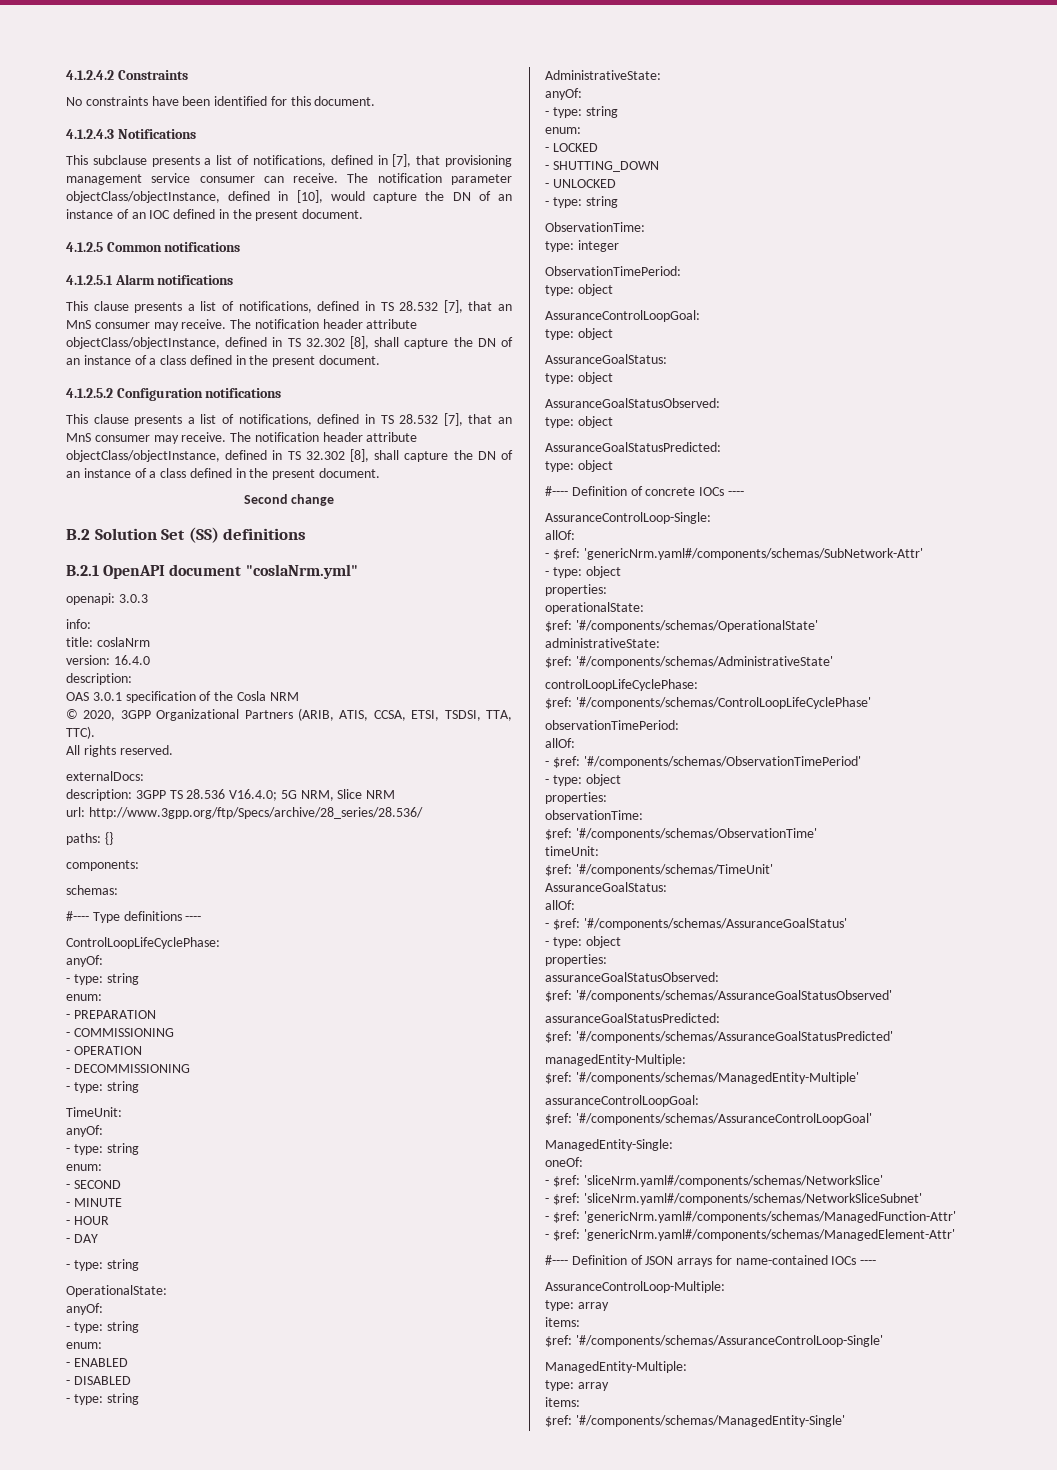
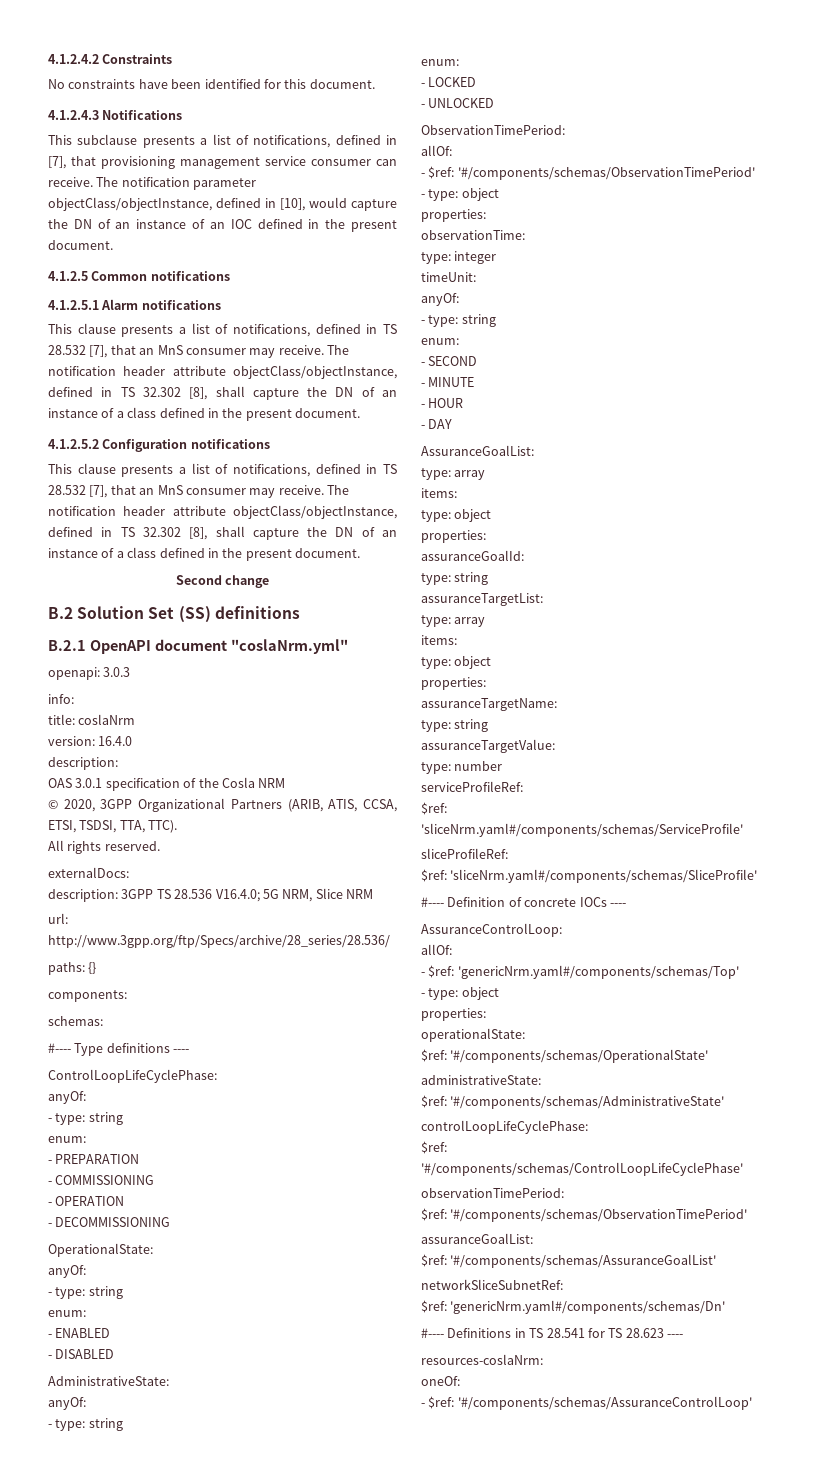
[66,1081,139,1093] [66,1107,122,1117] // - type: string // TimeUnit: -> [48,1243,153,1257] [48,1265,86,1278] [48,1286,123,1299] [48,1310,86,1317] [48,1328,111,1338] [48,1349,115,1359] [48,1376,169,1386] [48,1397,86,1410] [48,1418,123,1431] [421,59,459,66] [421,77,477,87] [421,98,495,108] [421,125,565,135] [421,145,452,156] [421,166,755,180] [421,188,499,201] [421,209,486,222] [421,230,525,240] [421,251,497,264] [421,272,476,282] // OperationalState: // anyOf: // - type: string // enum: // - ENABLED // - DISABLED // AdministrativeState: // anyOf: // - type: string // enum: // - LOCKED // - UNLOCKED // ObservationTimePeriod: // allOf: // - $ref: '#/components/schemas/ObservationTimePeriod' // - type: object // properties: // observationTime: // type: integer // timeUnit:
[66,1259,139,1271] [66,1285,167,1297] [66,1303,103,1315] [66,1321,139,1333] [66,1342,102,1349] [66,1358,128,1367] [66,1376,131,1385] [66,1393,139,1405] [545,70,661,80] [545,88,582,100] [545,106,618,118] [545,127,581,134] [545,143,598,152] [545,161,659,172] [545,179,616,188] [545,196,618,208] [545,222,645,232] [545,240,619,252] [545,266,681,276] [545,284,613,296] [545,310,700,322] [545,328,613,340] [545,354,667,364] [545,372,613,384] [545,398,720,408] [545,416,613,428] [545,442,721,452] [545,460,613,472] - type: string // OperationalState: // anyOf: // - type: string // enum: // - ENABLED // - DISABLED // - type: string // AdministrativeState: // anyOf: // - type: string // enum: // - LOCKED // - SHUTTING_DOWN // - UNLOCKED // - type: string // ObservationTime: // type: integer // ObservationTimePeriod: // type: object // AssuranceControlLoopGoal: // type: object // AssuranceGoalStatus: // type: object // AssuranceGoalStatusObserved: // type: object // AssuranceGoalStatusPredicted: // type: object -> [421,445,534,456] [421,468,486,480] [421,488,457,498] [421,509,492,522] [421,530,486,543] [421,550,524,561] [421,572,489,585] [421,593,543,606] [421,615,486,627] [421,635,457,645] [421,656,492,669] [421,677,486,690] [421,698,557,711] [421,719,489,732] [421,739,555,753] [421,761,503,774] [421,781,523,792] [421,802,447,815] [421,823,743,837] [421,848,508,859] [421,869,758,883] AssuranceGoalList: // type: array // items: // type: object // properties: // assuranceGoalId: // type: string // assuranceTargetList: // type: array // items: // type: object // properties: // assuranceTargetName: // type: string // assuranceTargetValue: // type: number // serviceProfileRef: // $ref: 'sliceNrm.yaml#/components/schemas/ServiceProfile' // sliceProfileRef: // $ref: 'sliceNrm.yaml#/components/schemas/SliceProfile'
[545,512,711,524] [545,530,575,540] [545,548,923,560] AssuranceControlLoop-Single: // allOf: // - $ref: 'genericNrm.yaml#/components/schemas/SubNetwork-Attr' -> [421,923,562,937] [421,944,452,955] [421,965,739,979] AssuranceControlLoop: // allOf: // - $ref: 'genericNrm.yaml#/components/schemas/Top'
[545,738,575,748] [545,756,861,768] [545,774,621,786] [545,792,607,804] [545,810,643,820] [545,828,817,840] [545,846,599,856] [545,864,773,876] [545,882,667,892] [545,900,575,910] [545,918,847,930] [545,936,621,948] [545,954,607,966] [545,972,719,982] [545,990,892,1002] [545,1013,720,1023] [545,1031,893,1043] [545,1054,686,1066] [545,1072,859,1084] [545,1095,699,1107] [545,1113,872,1125] [545,1139,673,1151] [545,1157,583,1167] [545,1175,883,1187] [545,1193,922,1205] [545,1211,956,1223] [545,1229,955,1241] [545,1255,877,1267] [545,1281,725,1293] [545,1300,609,1311] [545,1317,580,1327] [545,1335,883,1347] [545,1361,687,1373] [545,1380,609,1391] [545,1397,580,1407] [545,1415,845,1427] allOf: // - $ref: '#/components/schemas/ObservationTimePeriod' // - type: object // properties: // observationTime: // $ref: '#/components/schemas/ObservationTime' // timeUnit: // $ref: '#/components/schemas/TimeUnit' // AssuranceGoalStatus: // allOf: // - $ref: '#/components/schemas/AssuranceGoalStatus' // - type: object // properties: // assuranceGoalStatusObserved: // $ref: '#/components/schemas/AssuranceGoalStatusObserved' // assuranceGoalStatusPredicted: // $ref: '#/components/schemas/AssuranceGoalStatusPredicted' // managedEntity-Multiple: // $ref: '#/components/schemas/ManagedEntity-Multiple' // assuranceControlLoopGoal: // $ref: '#/components/schemas/AssuranceControlLoopGoal' // ManagedEntity-Single: // oneOf: // - $ref: 'sliceNrm.yaml#/components/schemas/NetworkSlice' // - $ref: 'sliceNrm.yaml#/components/schemas/NetworkSliceSubnet' // - $ref: 'genericNrm.yaml#/components/schemas/ManagedFunction-Attr' // - $ref: 'genericNrm.yaml#/components/schemas/ManagedElement-Attr' // #---- Definition of JSON arrays for name-contained IOCs ---- // AssuranceControlLoop-Multiple: // type: array // items: // $ref: '#/components/schemas/AssuranceControlLoop-Single' // ManagedEntity-Multiple: // type: array // items: // $ref: '#/components/schemas/ManagedEntity-Single' -> [421,1208,748,1222] [421,1233,533,1244] [421,1254,717,1268] [421,1279,563,1290] [421,1300,726,1314] [421,1328,683,1338] [421,1354,543,1365] [421,1376,460,1386] [421,1396,752,1410] $ref: '#/components/schemas/ObservationTimePeriod' // assuranceGoalList: // $ref: '#/components/schemas/AssuranceGoalList' // networkSliceSubnetRef: // $ref: 'genericNrm.yaml#/components/schemas/Dn' // #---- Definitions in TS 28.541 for TS 28.623 ---- // resources-coslaNrm: // oneOf: // - $ref: '#/components/schemas/AssuranceControlLoop'

